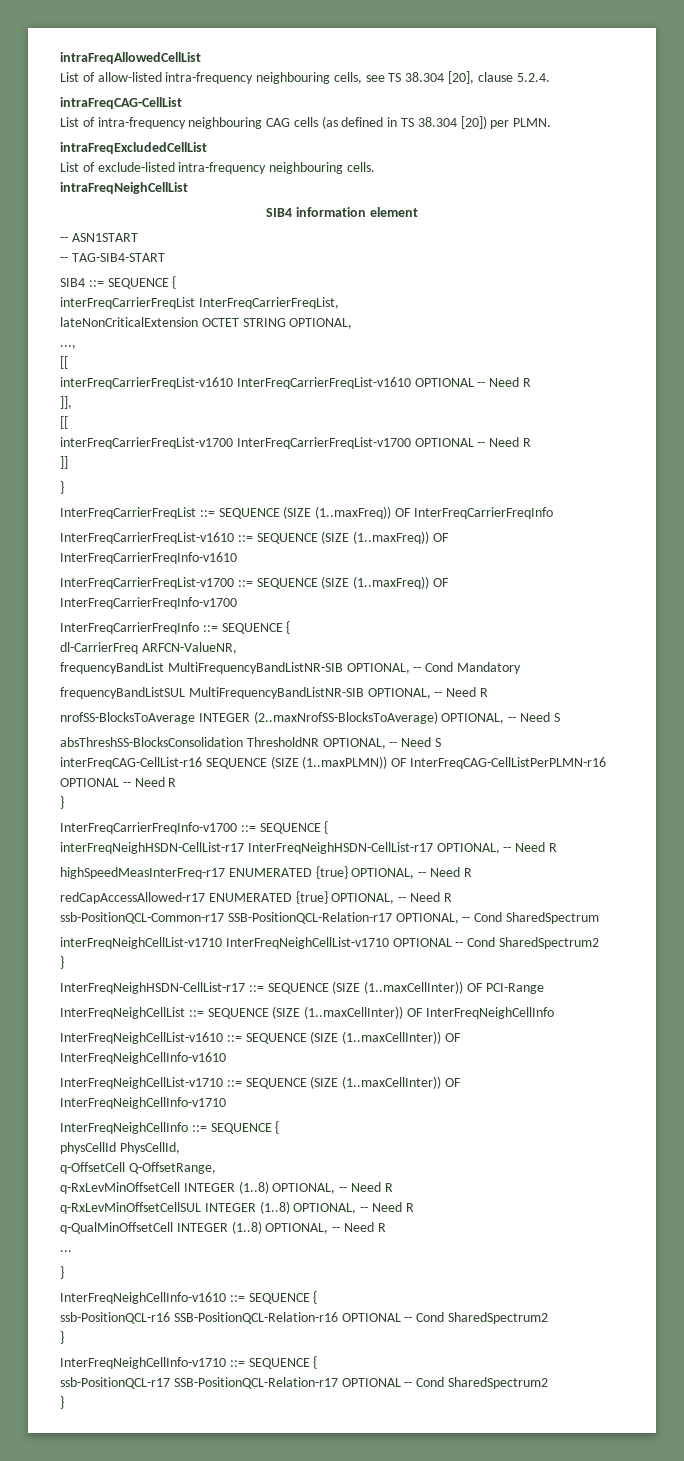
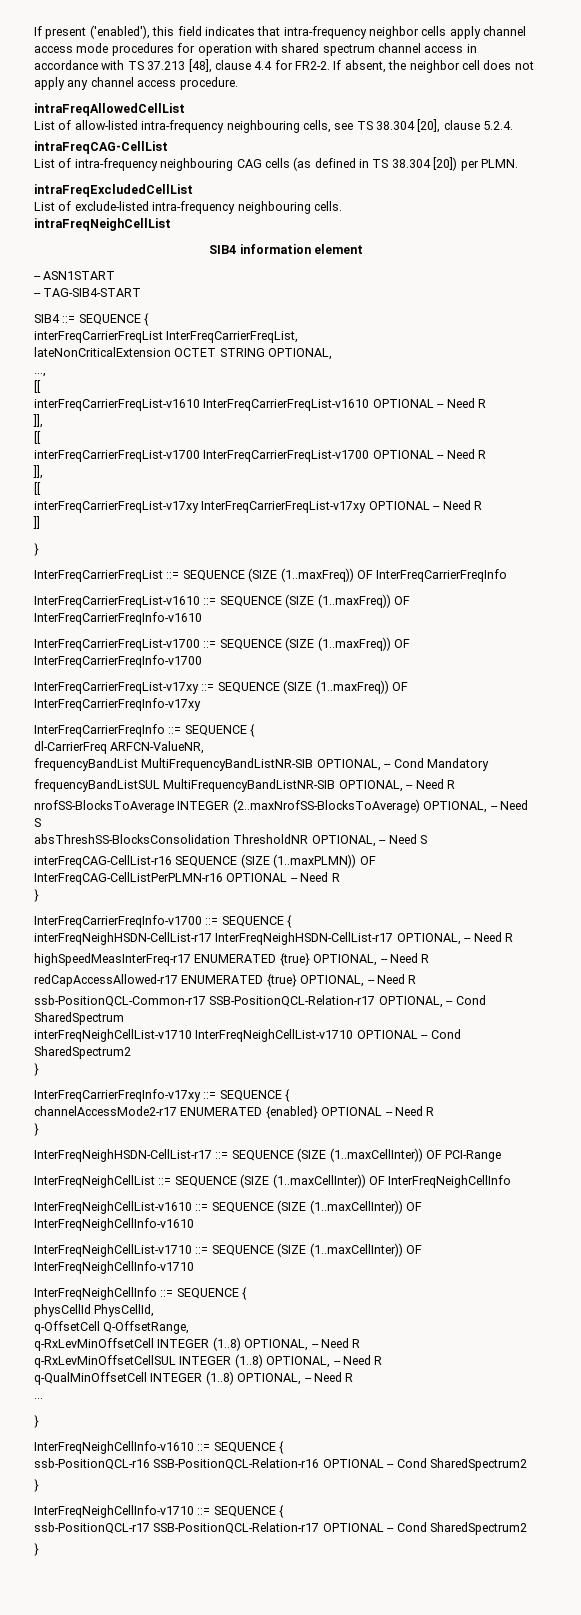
(60, 58) none -> [34,25,527,39] [34,43,477,56] [34,59,534,73] [34,77,238,90] If present ('enabled'), this field indicates that intra-frequency neighbor cells apply channel access mode procedures for operation with shared spectrum channel access in accordance with TS 37.213 [48], clause 4.4 for FR2-2. If absent, the neighbor cell does not apply any channel access procedure. //
(531, 442) none -> [33,465,43,479] [34,482,41,495] [34,500,482,513] // ]], // [[ // interFreqCarrierFreqList-v17xy InterFreqCarrierFreqList-v17xy OPTIONAL -- Need R
(237, 603) none -> [34,680,408,694] [34,698,201,711] // InterFreqCarrierFreqList-v17xy ::= SEQUENCE (SIZE (1..maxFreq)) OF InterFreqCarrierFreqInfo-v17xy
(64, 962) none -> [34,1089,291,1102] [34,1106,435,1119] [34,1123,39,1136] // InterFreqCarrierFreqInfo-v17xy ::= SEQUENCE { // channelAccessMode2-r17 ENUMERATED {enabled} OPTIONAL -- Need R // }

